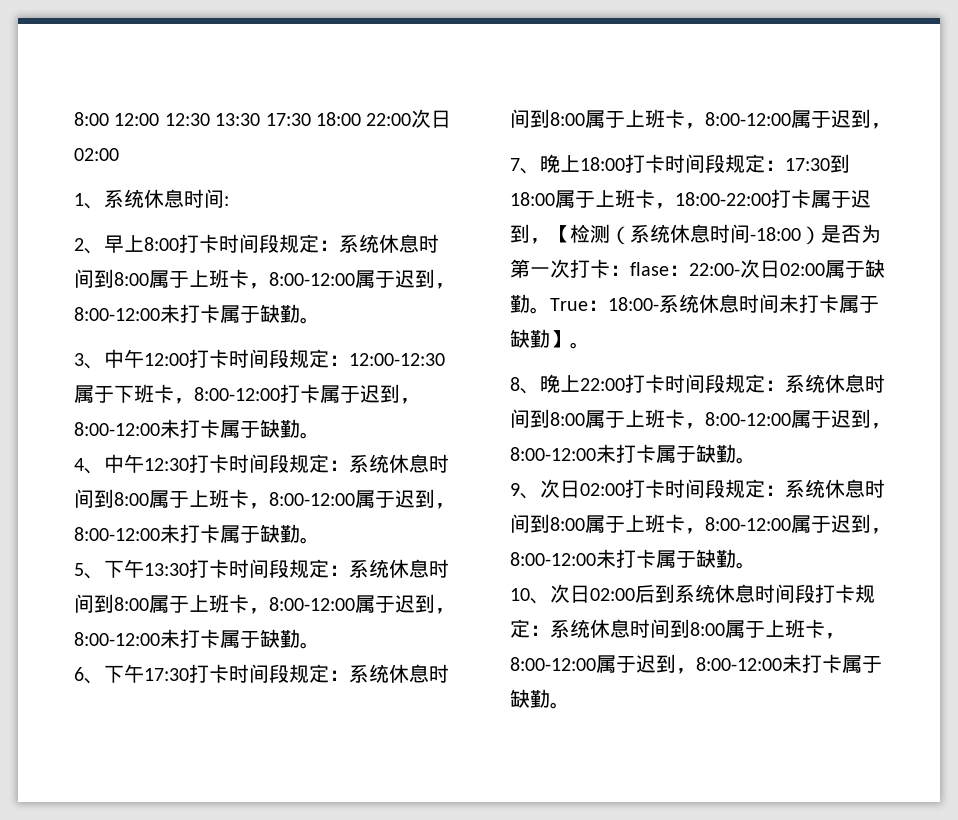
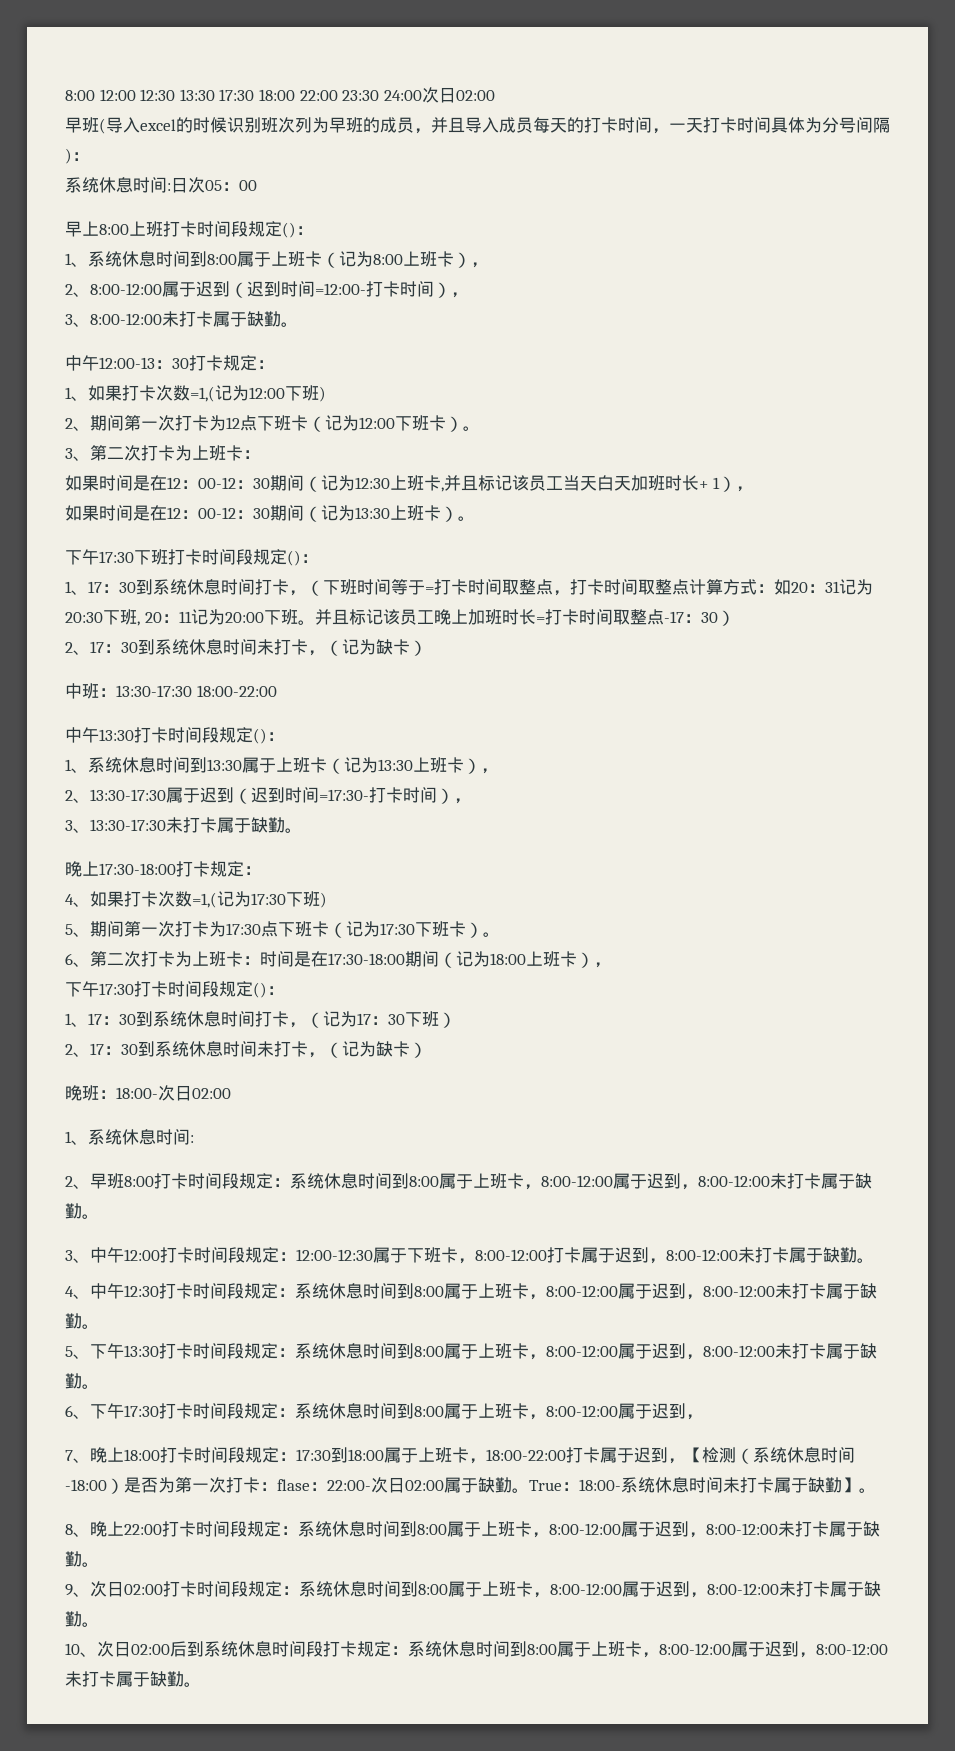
(412, 119) none -> [342,87,495,103] [65,117,890,134] [65,148,89,164] [65,177,257,193] [65,221,313,238] [65,251,488,268] [65,281,468,298] [65,311,298,327] [65,355,274,371] [65,385,326,402] [65,415,480,432] [65,445,260,461] [65,475,753,492] [65,505,475,522] [65,549,318,566] [65,579,873,596] [65,609,735,626] [65,639,427,656] [65,683,277,699] [65,727,284,744] [65,757,498,774] [65,787,471,804] [65,817,302,833] [65,861,261,877] [65,891,327,908] [65,921,500,938] [65,951,611,968] [65,981,284,998] [65,1011,456,1028] [65,1041,427,1058] [65,1085,158,1101] 23:30 24:00次日02:00 // 早班(导入excel的时候识别班次列为早班的成员，并且导入成员每天的打卡时间，一天打卡时间具体为分号间隔)： // 系统休息时间:日次05：00 // 早上8:00上班打卡时间段规定()： // 1、系统休息时间到8:00属于上班卡（记为8:00上班卡）， // 2、8:00-12:00属于迟到（迟到时间=12:00-打卡时间）， // 3、8:00-12:00未打卡属于缺勤。 // 中午12:00-13：30打卡规定： // 1、如果打卡次数=1,(记为12:00下班) // 2、期间第一次打卡为12点下班卡（记为12:00下班卡）。 // 3、第二次打卡为上班卡： // 如果时间是在12：00-12：30期间（记为12:30上班卡,并且标记该员工当天白天加班时长+ 1）， // 如果时间是在12：00-12：30期间（记为13:30上班卡）。 // 下午17:30下班打卡时间段规定()： // 1、17：30到系统休息时间打卡，（下班时间等于=打卡时间取整点，打卡时间取整点计算方式：如20：31记为20:30下班, 20：11记为20:00下班。并且标记该员工晚上加班时长=打卡时间取整点-17：30） // 2、17：30到系统休息时间未打卡，（记为缺卡） // 中班：13:30-17:30 18:00-22:00 // 中午13:30打卡时间段规定()： // 1、系统休息时间到13:30属于上班卡（记为13:30上班卡）， // 2、13:30-17:30属于迟到（迟到时间=17:30-打卡时间）， // 3、13:30-17:30未打卡属于缺勤。 // 晚上17:30-18:00打卡规定： // 4、如果打卡次数=1,(记为17:30下班) // 5、期间第一次打卡为17:30点下班卡（记为17:30下班卡）。 // 6、第二次打卡为上班卡：时间是在17:30-18:00期间（记为18:00上班卡）， // 下午17:30打卡时间段规定()： // 1、17：30到系统休息时间打卡，（记为17：30下班） // 2、17：30到系统休息时间未打卡，（记为缺卡） // 晚班：18:00-
[124,235,144,252] 上 -> [107,1173,124,1189] 班

